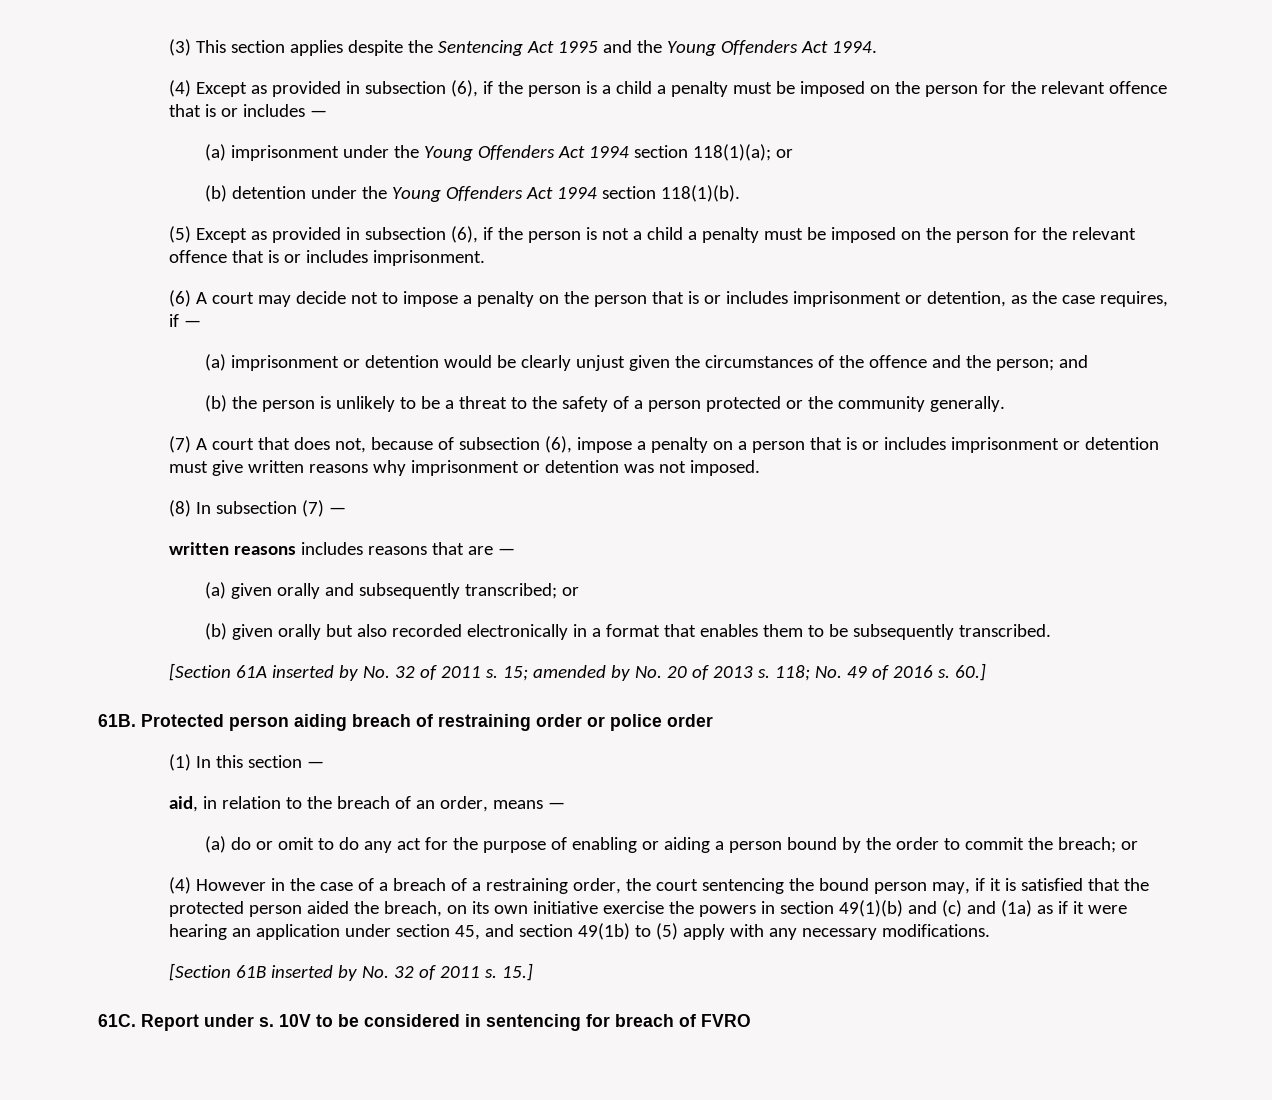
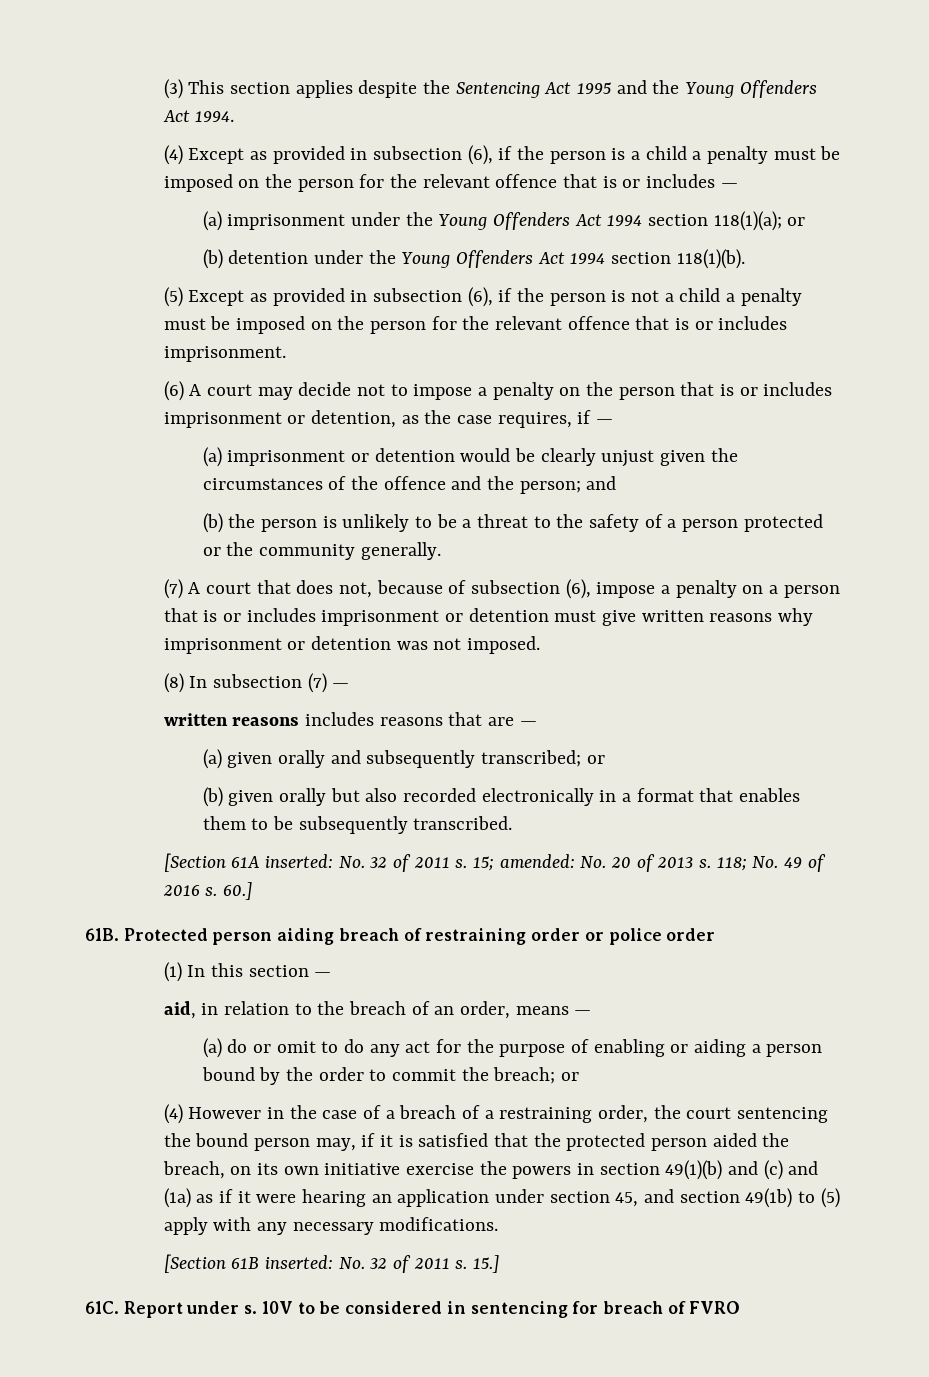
[272,665,359,681] inserted by -> [264,854,333,868] inserted:
[533,665,631,681] amended by -> [499,854,575,868] amended:
[271,965,358,981] inserted by -> [264,1255,333,1269] inserted:

